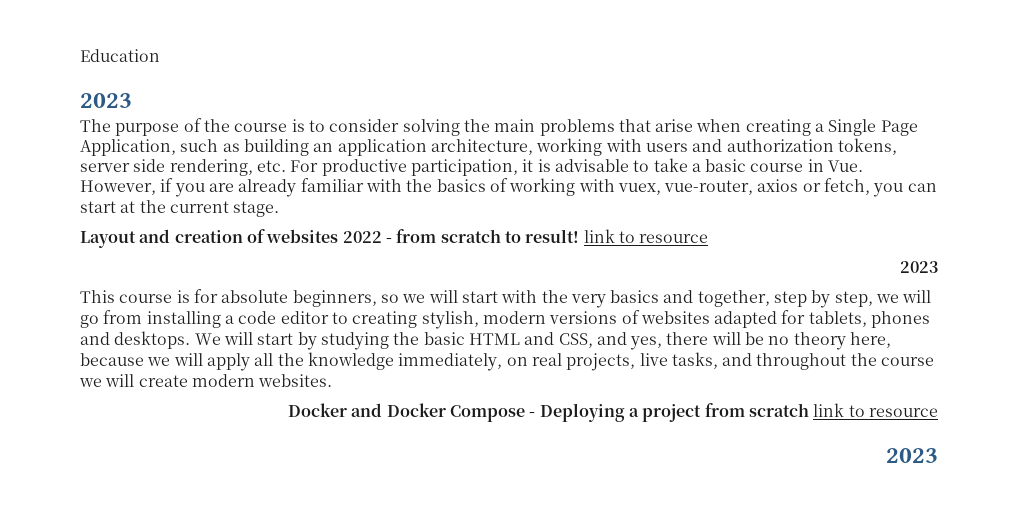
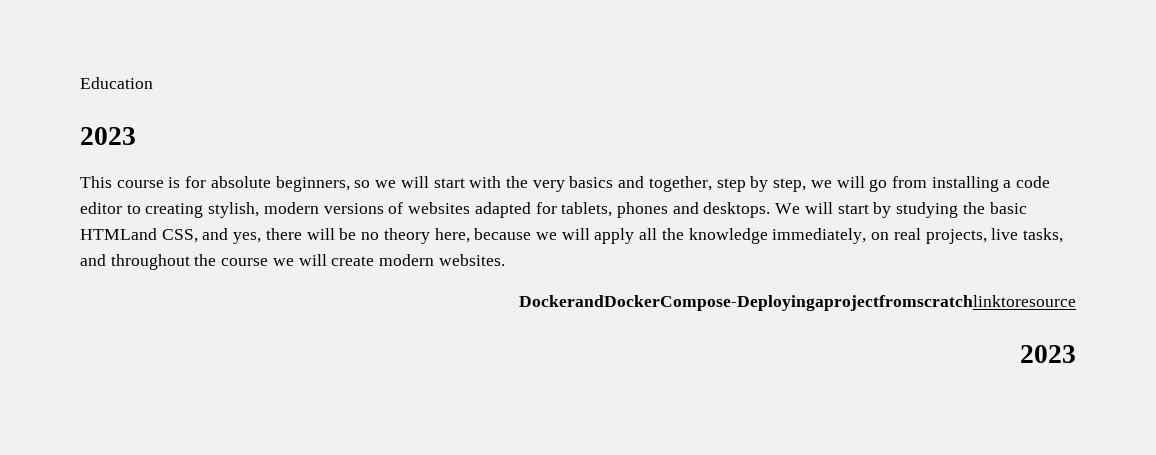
[80,118,918,136] [80,138,897,156] [80,158,864,176] [80,178,937,197] [80,200,280,217] [80,229,709,248] [900,261,938,273] // The purpose of the course is to consider solving the main problems that arise when creating a Single Page Application, such as building an application architecture, working with users and authorization tokens, server side rendering, etc. For productive participation, it is advisable to take a basic course in Vue. However, if you are already familiar with the basics of working with vuex, vue-router, axios or fetch, you can start at the current stage. // Layout and creation of websites 2022 - from scratch to result! link to resource // 2023 -> (136, 136) none
[468,332,555,345] HTML and -> [80,228,157,240] HTMLand
[288,403,939,422] Docker and Docker Compose - Deploying a project from scratch link to resource -> [519,295,1076,311] DockerandDockerCompose-Deployingaprojectfromscratchlinktoresource

